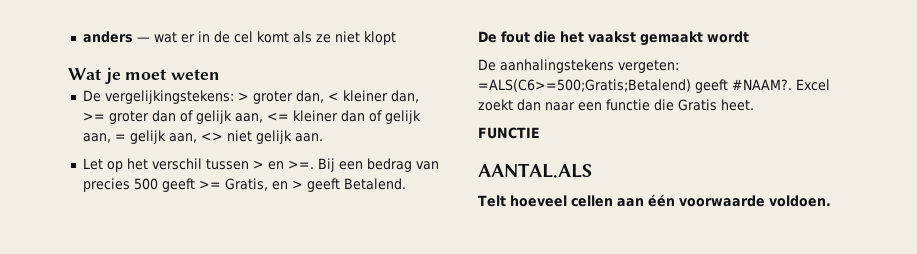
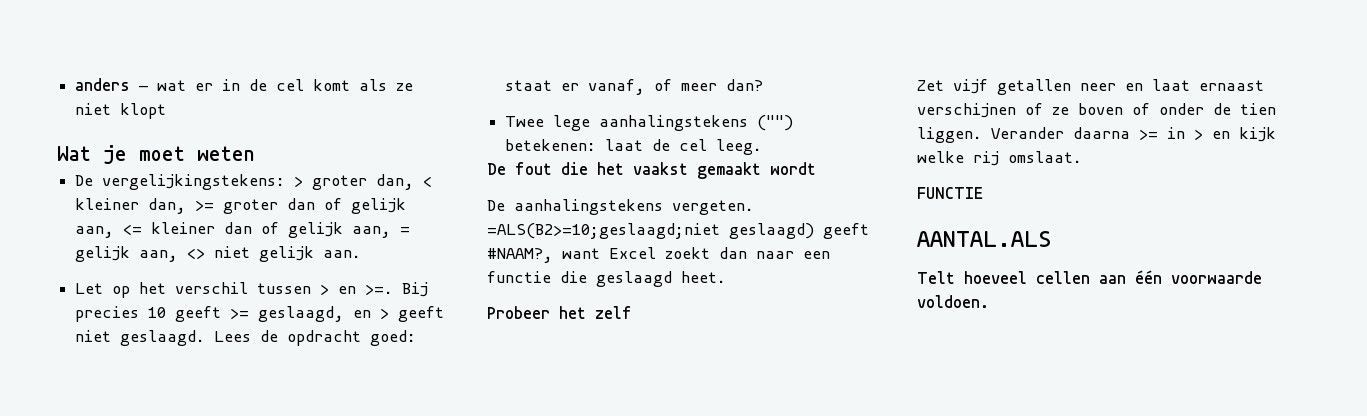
[338,158,439,172] [82,178,158,192] een bedrag van precies 500 -> [75,306,167,322] precies 10
[224,178,268,191] Gratis, -> [258,306,345,322] geslaagd,
[343,178,406,190] Betalend. -> [75,330,417,346] [505,79,764,95] [505,115,794,131] [505,139,763,155] niet geslaagd. Lees de opdracht goed: staat er vanaf, of meer dan? // Twee lege aanhalingstekens ("") betekenen: laat de cel leeg.
[618,60,679,73] [478,79,792,93] vergeten: =ALS(C6>=500;Gratis;Betalend) geeft #NAAM?. -> [672,200,754,215] [487,223,869,239] [487,248,600,263] vergeten. =ALS(B2>=10;geslaagd;niet geslaagd) geeft #NAAM?, want
[678,99,717,111] Gratis -> [596,271,672,287] geslaagd
(754, 105) none -> [487,306,632,319] [917,79,1264,95] [917,103,1276,118] [917,127,1276,143] [917,151,1082,166] // Probeer het zelf // Zet vijf getallen neer en laat ernaast verschijnen of ze boven of onder de tien liggen. Verander daarna >= in > en kijk welke rij omslaat.

